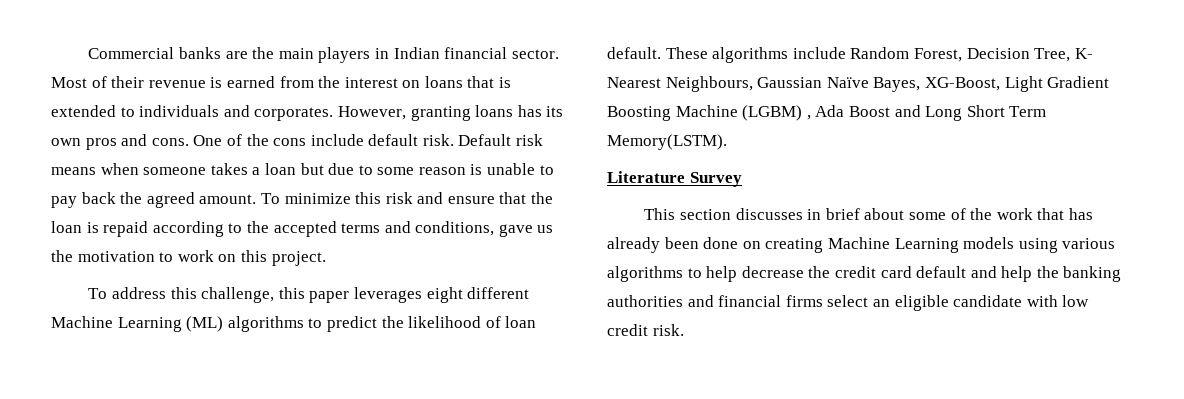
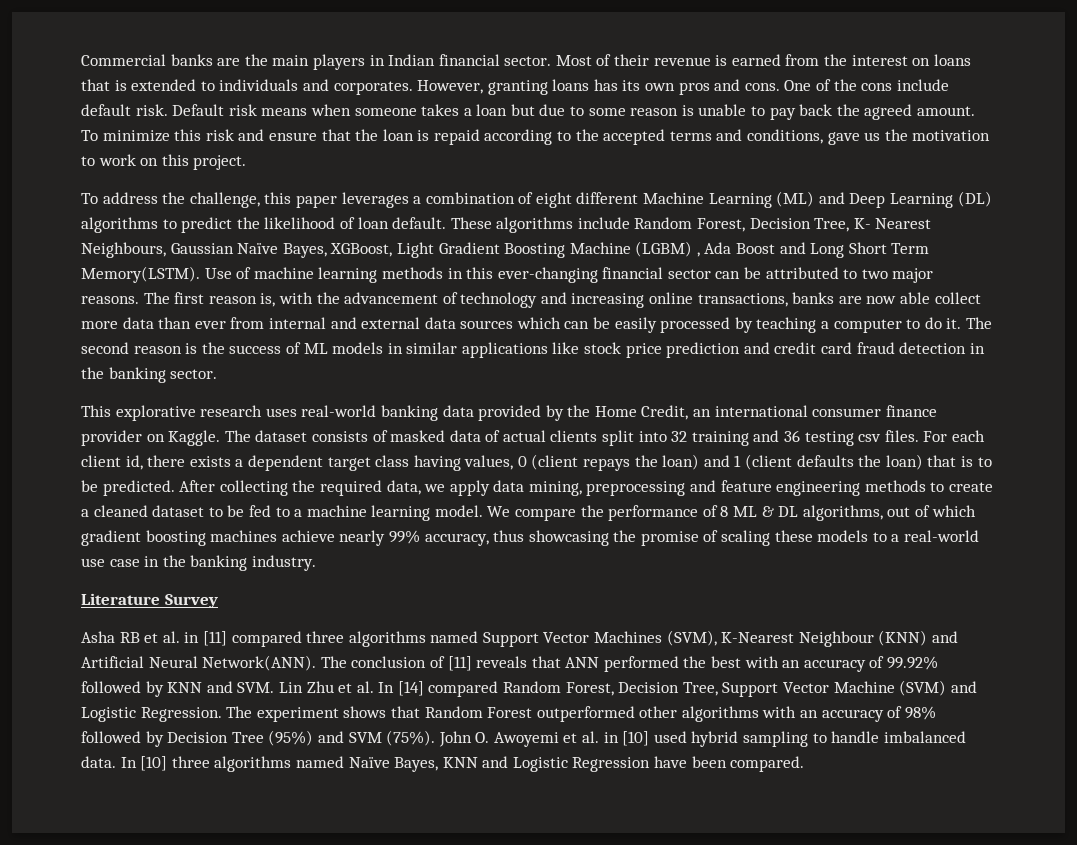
[170,287,197,299] this -> [162,192,186,204] the
(423, 295) none -> [413,192,534,204] a combination of
(224, 324) none -> [818,191,992,208] and Deep Learning (DL)
[924,77,1000,91] XG-Boost, -> [330,243,393,257] XGBoost,
[607,171,742,187] [644,208,1093,220] [607,237,1116,253] [607,266,1122,282] [607,295,1090,311] [607,324,684,336] // Literature Survey // This section discusses in brief about some of the work that has already been done on creating Machine Learning models using various algorithms to help decrease the credit card default and help the banking authorities and financial firms select an eligible candidate with low credit risk. -> [204,267,934,283] [81,292,981,308] [81,317,992,333] [81,342,985,358] [81,367,218,383] [81,405,937,421] [81,430,985,446] [81,454,992,471] [81,480,994,496] [81,505,976,521] [81,530,980,546] [81,555,316,571] [81,593,218,608] [81,630,959,647] [81,655,939,672] [81,680,977,697] [81,706,936,722] [81,730,966,747] [81,756,805,772] Use of machine learning methods in this ever-changing financial sector can be attributed to two major reasons. The first reason is, with the advancement of technology and increasing online transactions, banks are now able collect more data than ever from internal and external data sources which can be easily processed by teaching a computer to do it. The second reason is the success of ML models in similar applications like stock price prediction and credit card fraud detection in the banking sector. // This explorative research uses real-world banking data provided by the Home Credit, an international consumer finance provider on Kaggle. The dataset consists of masked data of actual clients split into 32 training and 36 testing csv files. For each client id, there exists a dependent target class having values, 0 (client repays the loan) and 1 (client defaults the loan) that is to be predicted. After collecting the required data, we apply data mining, preprocessing and feature engineering methods to create a cleaned dataset to be fed to a machine learning model. We compare the performance of 8 ML & DL algorithms, out of which gradient boosting machines achieve nearly 99% accuracy, thus showcasing the promise of scaling these models to a real-world use case in the banking industry. // Literature Survey // Asha RB et al. in [11] compared three algorithms named Support Vector Machines (SVM), K-Nearest Neighbour (KNN) and Artificial Neural Network(ANN). The conclusion of [11] reveals that ANN performed the best with an accuracy of 99.92% followed by KNN and SVM. Lin Zhu et al. In [14] compared Random Forest, Decision Tree, Support Vector Machine (SVM) and Logistic Regression. The experiment shows that Random Forest outperformed other algorithms with an accuracy of 98% followed by Decision Tree (95%) and SVM (75%). John O. Awoyemi et al. in [10] used hybrid sampling to handle imbalanced data. In [10] three algorithms named Naïve Bayes, KNN and Logistic Regression have been compared.

